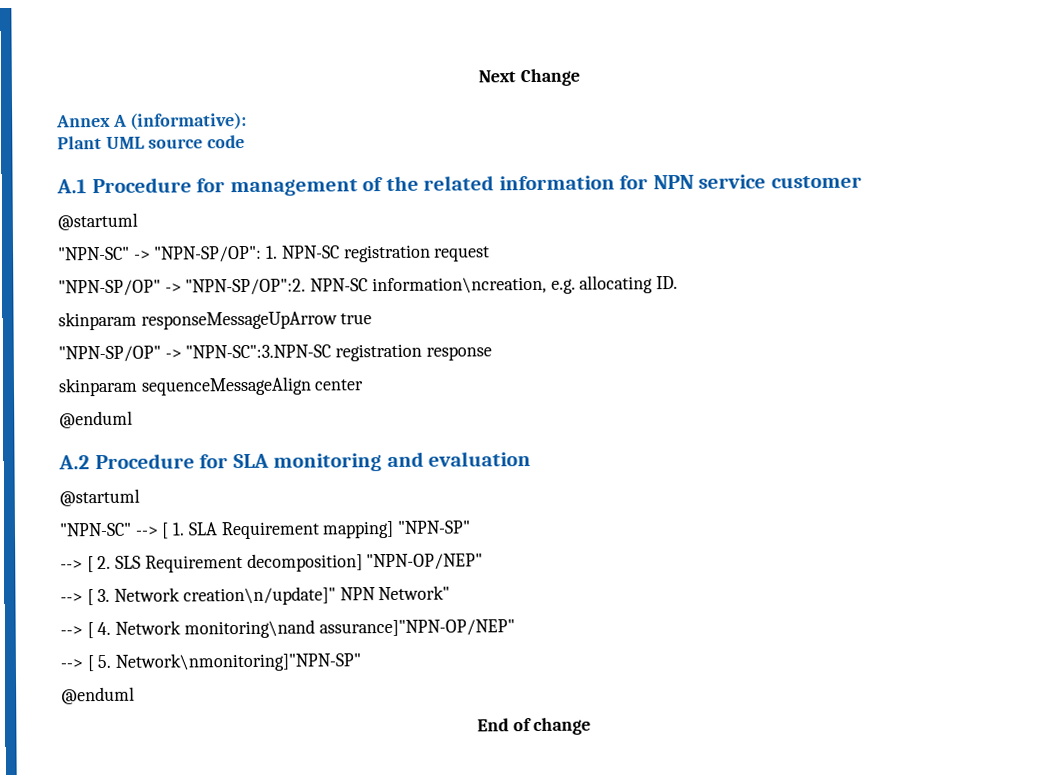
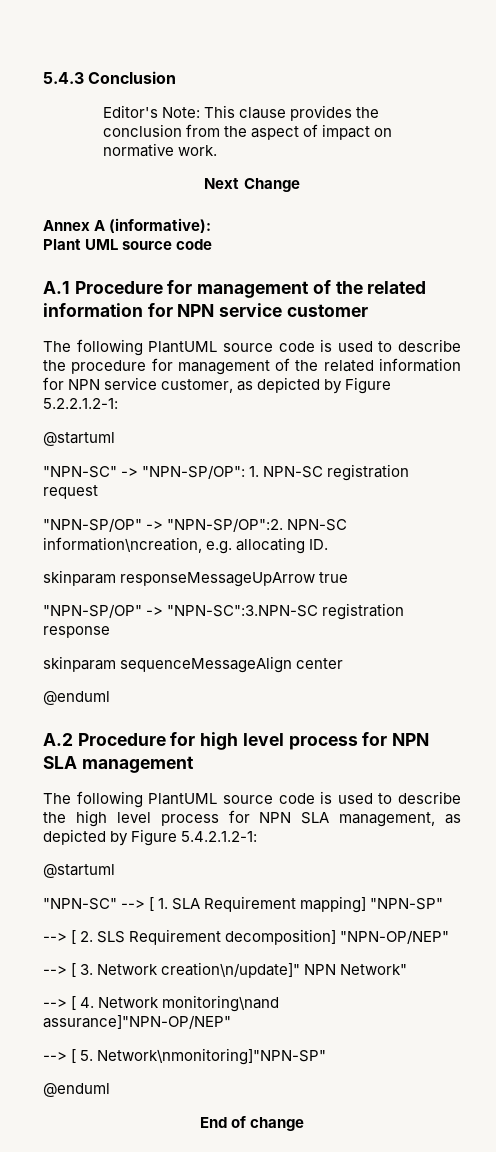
(478, 76) none -> [43,71,177,84] [102,105,380,121] [102,124,393,140] [102,143,217,157] 5.4.3 Conclusion // Editor's Note: This clause provides the conclusion from the aspect of impact on normative work. //
(862, 182) none -> [43,339,461,356] [43,358,461,375] [43,377,392,394] [43,398,118,409] // The following PlantUML source code is used to describe the procedure for management of the related information for NPN service customer, as depicted by Figure 5.2.2.1.2-1:
[232,451,532,472] SLA monitoring and evaluation -> [200,732,430,750] [43,756,194,773] [43,791,461,808] [43,810,461,827] [43,829,258,846] high level process for NPN SLA management // The following PlantUML source code is used to describe the high level process for NPN SLA management, as depicted by Figure 5.4.2.1.2-1:

